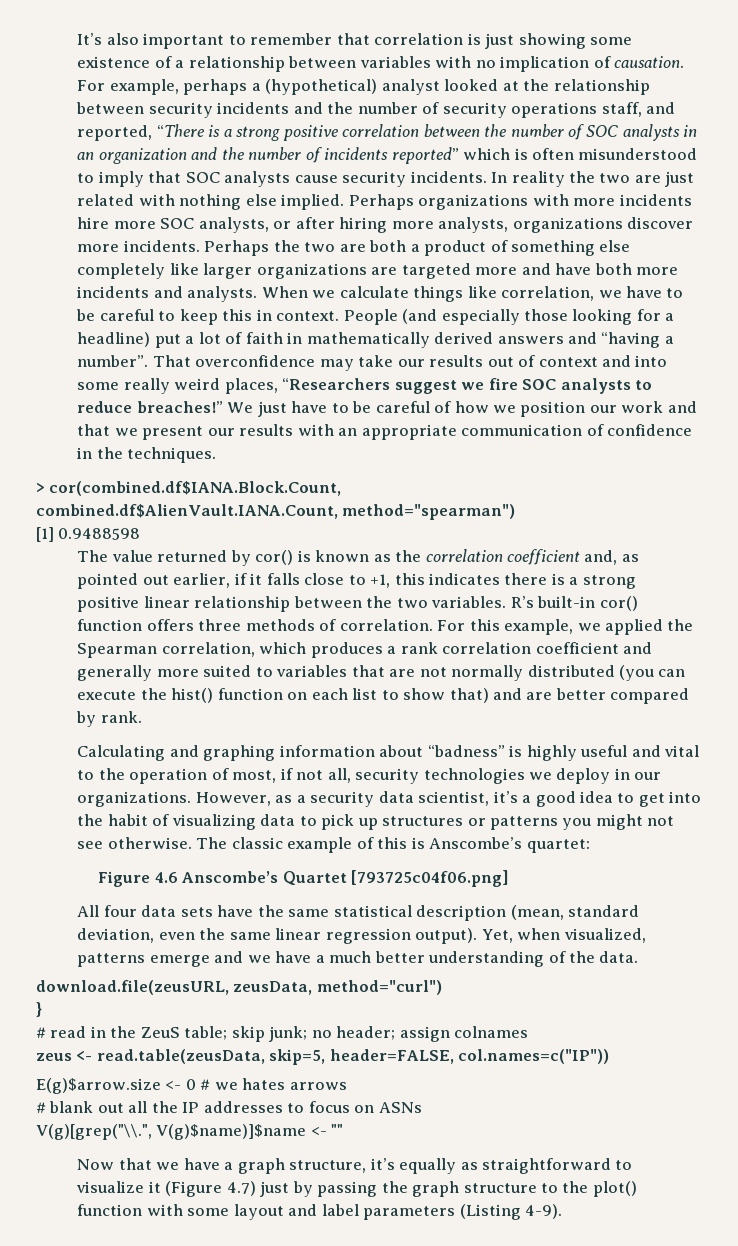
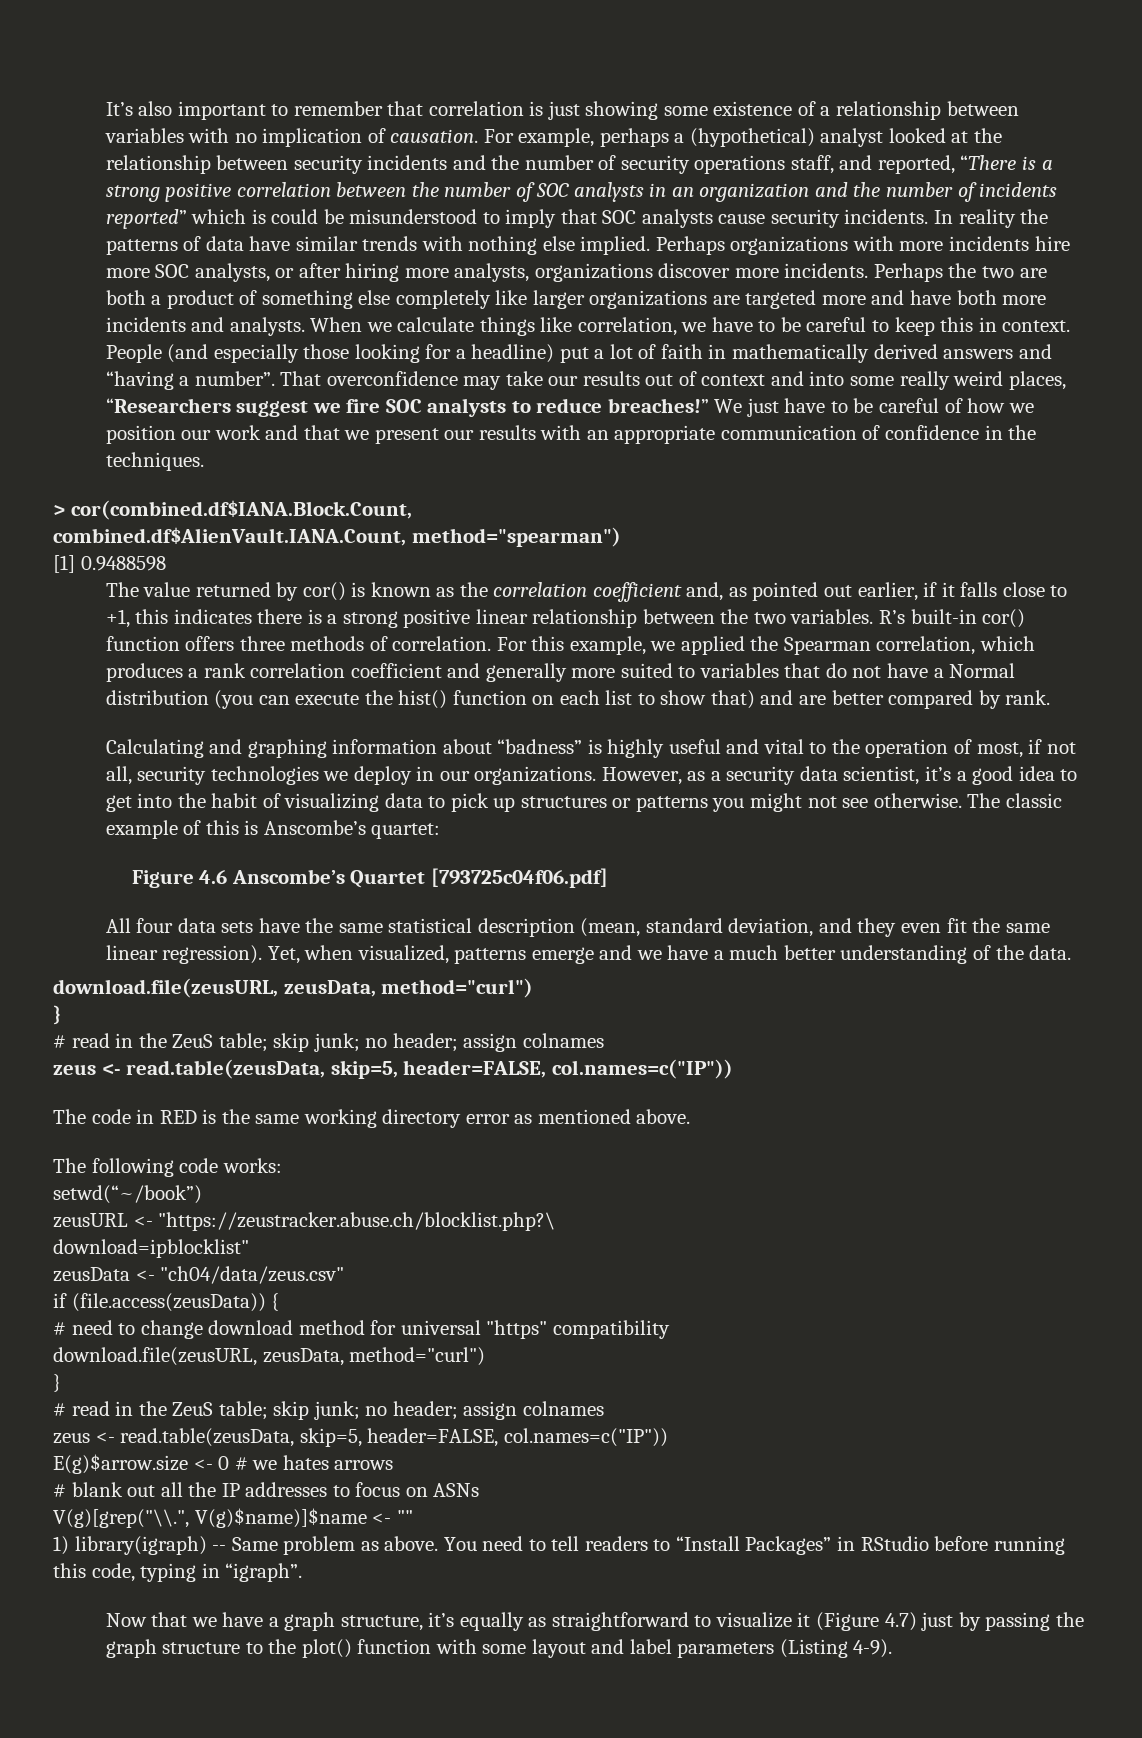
[531,148,574,160] often -> [271,209,344,224] could be
[599,171,695,187] [77,194,135,206] two are just related -> [105,236,418,255] patterns of data have similar trends
[389,665,615,681] are not normally distributed -> [825,663,1016,678] [105,690,209,705] do not have a Normal distribution
[350,870,509,887] [793725c04f06.png] -> [430,868,608,888] [793725c04f06.pdf]
[158,932,195,940] even -> [818,918,967,937] and they even fit
[325,928,478,944] regression output). -> [162,945,263,964] regression).
(610, 1056) none -> [53,1109,691,1128] [53,1158,282,1177] [53,1185,202,1204] [53,1212,556,1231] [53,1239,249,1258] [53,1266,345,1284] [53,1293,280,1312] [53,1320,670,1339] [53,1347,486,1366] [53,1374,61,1392] [53,1401,604,1420] [53,1428,668,1447] // The code in RED is the same working directory error as mentioned above. // The following code works: // setwd(“~/book”) // zeusURL <- "https://zeustracker.abuse.ch/blocklist.php?\ // download=ipblocklist" // zeusData <- "ch04/data/zeus.csv" // if (file.access(zeusData)) { // # need to change download method for universal "https" compatibility // download.file(zeusURL, zeusData, method="curl") // } // # read in the ZeuS table; skip junk; no header; assign colnames // zeus <- read.table(zeusData, skip=5, header=FALSE, col.names=c("IP"))
(344, 1130) none -> [53,1536,1065,1555] [53,1563,303,1582] // 1) library(igraph) -- Same problem as above. You need to tell readers to “Install Packages” in RStudio before running this code, typing in “igraph”.

